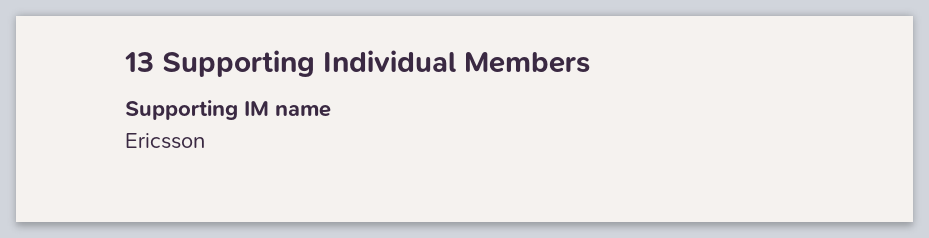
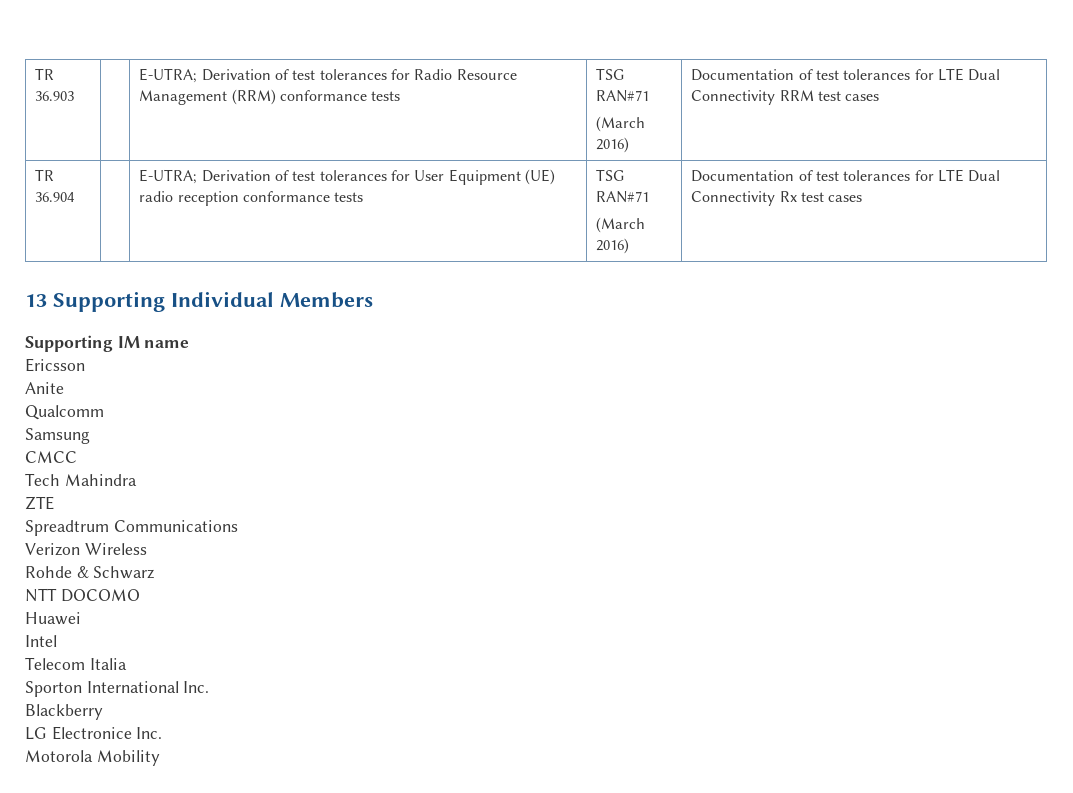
(124, 62) none -> [35,68,55,80] [35,91,75,101] [139,68,517,83] [139,89,401,105] [596,68,625,80] [596,90,650,102] [596,116,646,132] [596,137,630,153] [691,68,1001,81] [691,90,880,105] [35,169,55,181] [35,192,76,202] [139,169,556,185] [139,191,364,206] [596,169,625,181] [596,191,650,203] [596,217,646,233] [596,238,630,254] [691,169,1001,182] [691,191,863,206] TR 36.903 | | E-UTRA; Derivation of test tolerances for Radio Resource Management (RRM) conformance tests | TSG RAN#71 // (March 2016) | Documentation of test tolerances for LTE Dual Connectivity RRM test cases // TR 36.904 | | E-UTRA; Derivation of test tolerances for User Equipment (UE) radio reception conformance tests | TSG RAN#71 // (March 2016) | Documentation of test tolerances for LTE Dual Connectivity Rx test cases //
(205, 141) none -> [25,382,64,394] [25,405,104,420] [25,428,90,444] [25,451,77,463] [25,473,137,486] [25,496,54,510] [25,520,238,536] [25,543,147,556] [25,566,155,579] [25,588,140,602] [25,612,81,625] [25,635,57,647] [25,657,127,670] [25,681,210,697] [25,704,103,720] [25,726,163,740] [25,750,160,766] // Anite // Qualcomm // Samsung // CMCC // Tech Mahindra // ZTE // Spreadtrum Communications // Verizon Wireless // Rohde & Schwarz // NTT DOCOMO // Huawei // Intel // Telecom Italia // Sporton International Inc. // Blackberry // LG Electronice Inc. // Motorola Mobility

